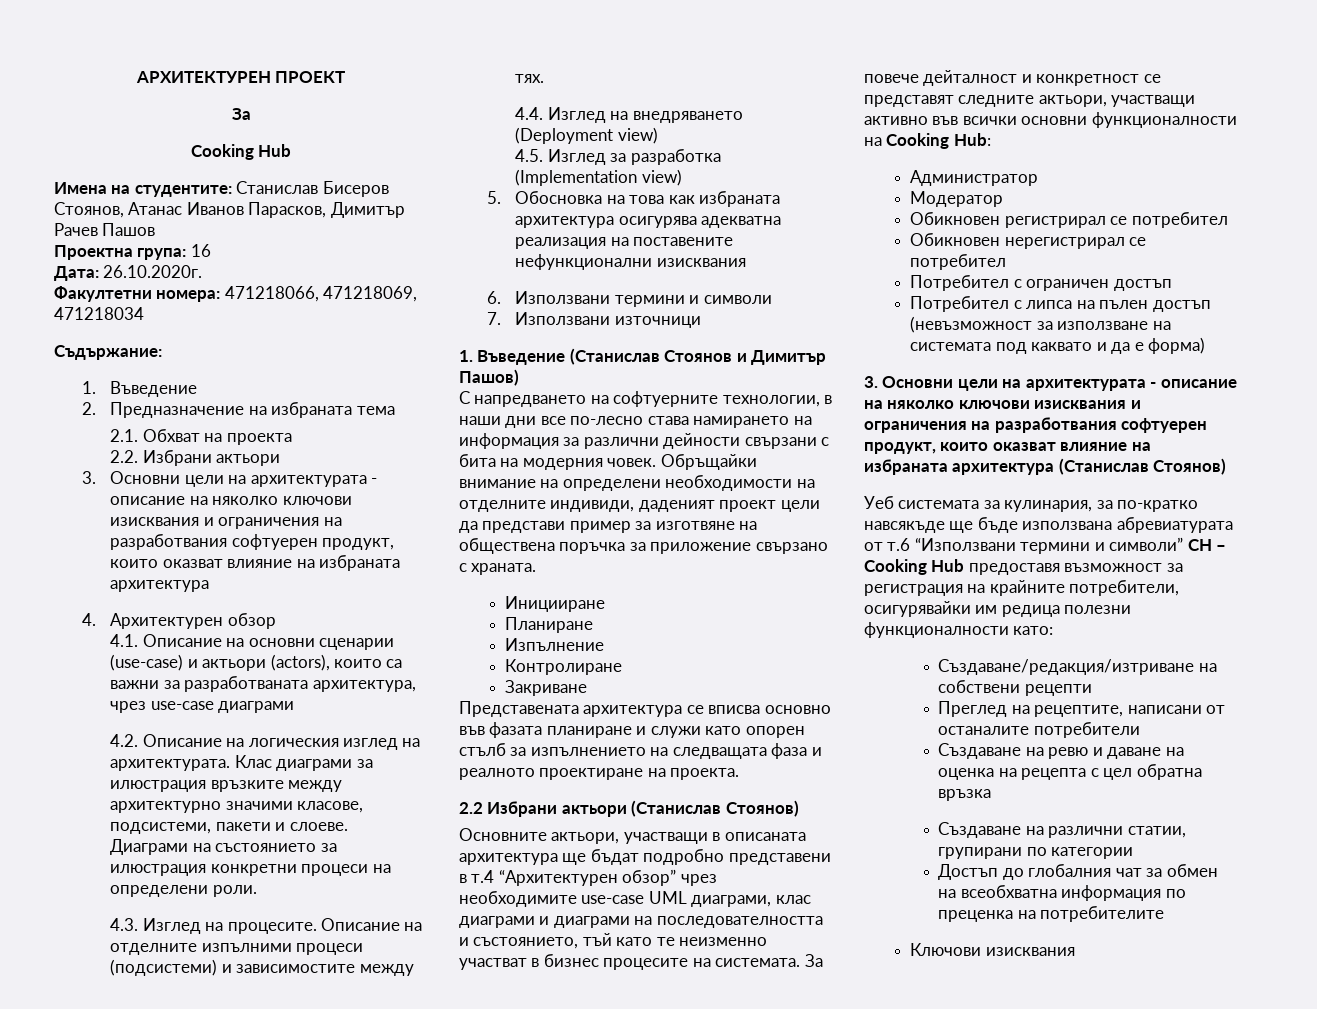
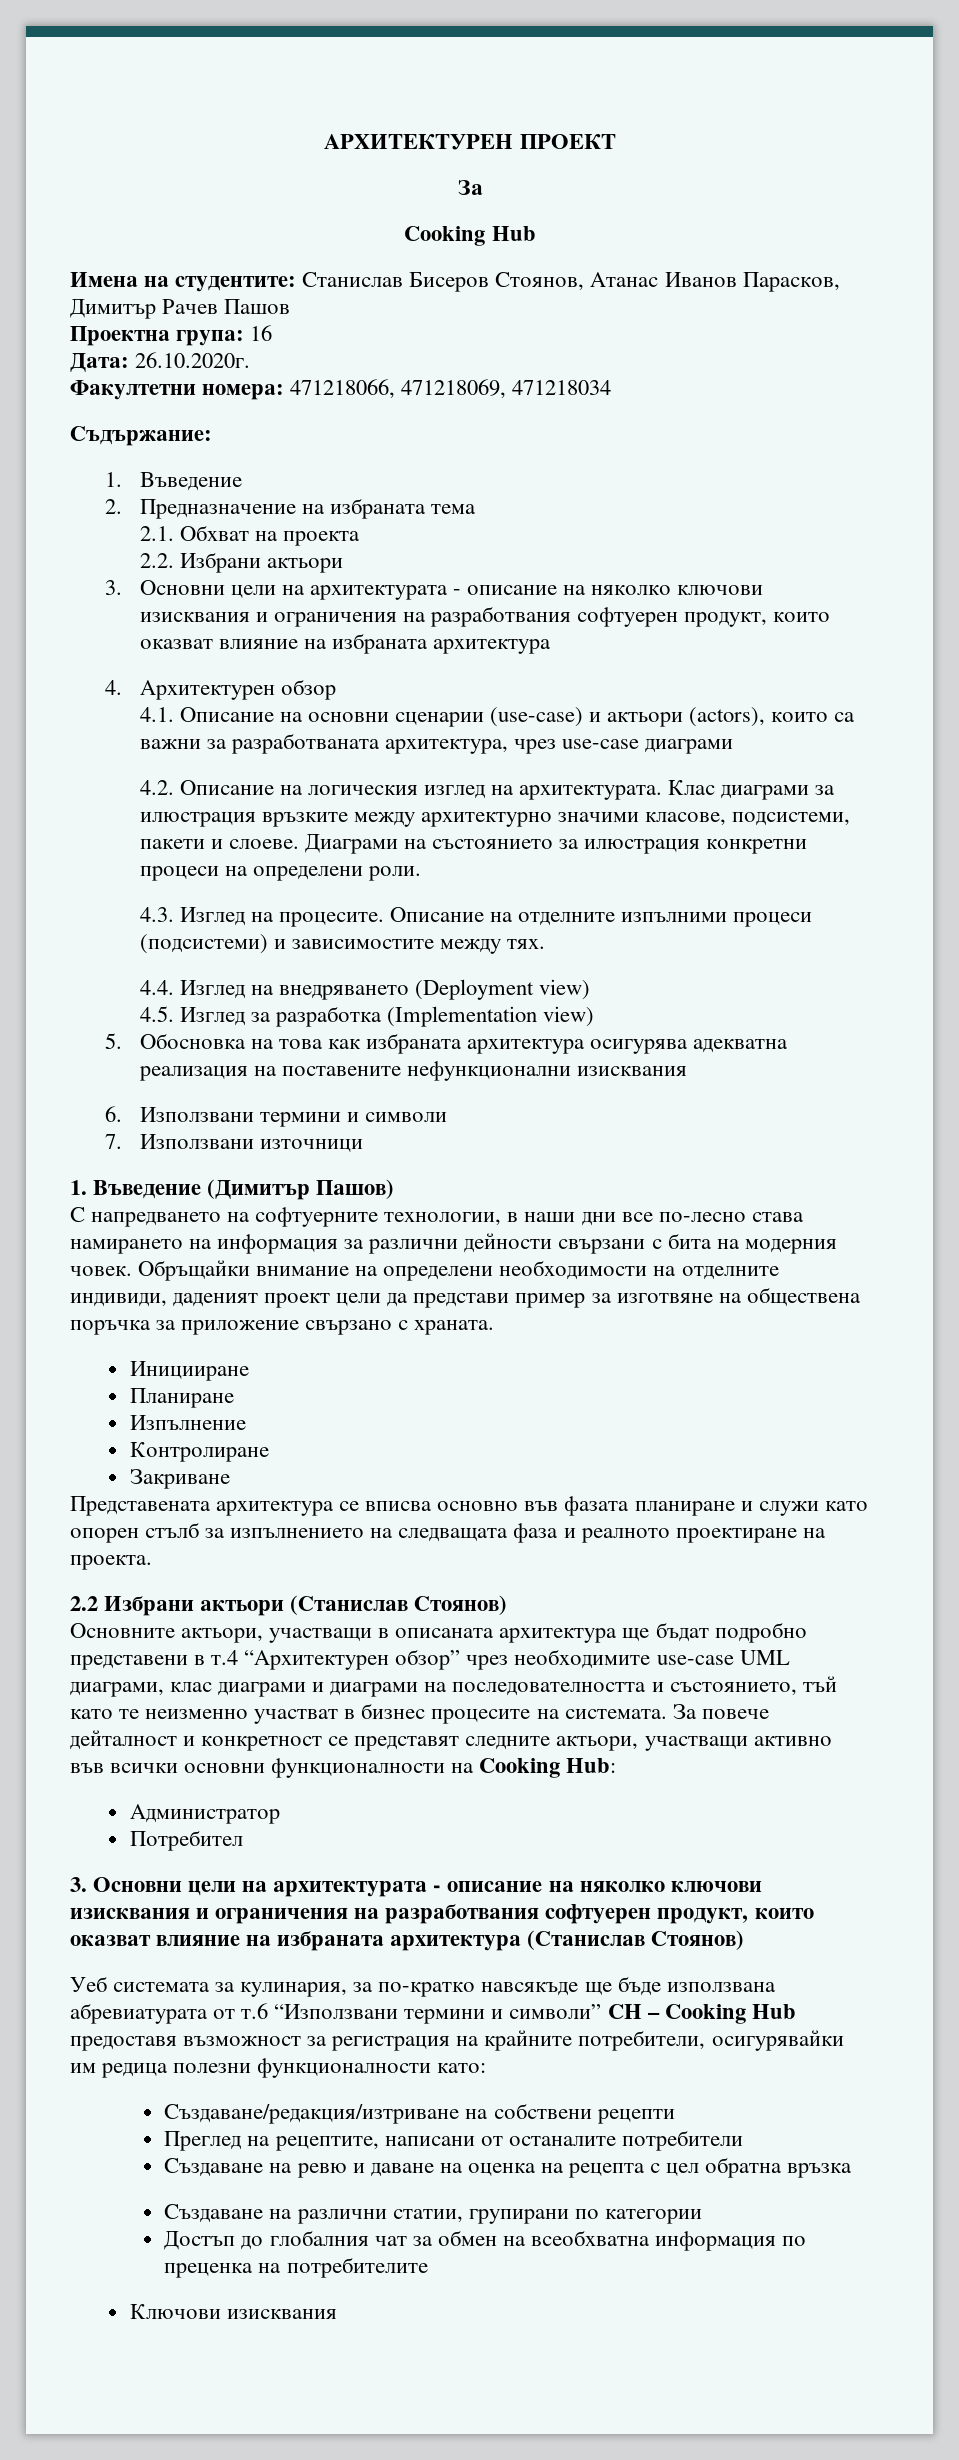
[569,348,827,365] (Станислав Стоянов и Димитър -> [207,1179,311,1200] (Димитър
[910,191,1004,207] [910,212,1228,228] [910,233,1147,249] [910,254,1007,270] [910,275,1172,291] [910,296,1211,312] [910,316,1171,333] [910,337,1205,354] Модератор // Обикновен регистрирал се потребител // Обикновен нерегистрирал се потребител // Потребител с ограничен достъп // Потребител с липса на пълен достъп (невъзможност за използване на системата под каквато и да е форма) -> [129,1830,243,1851] Потребител

